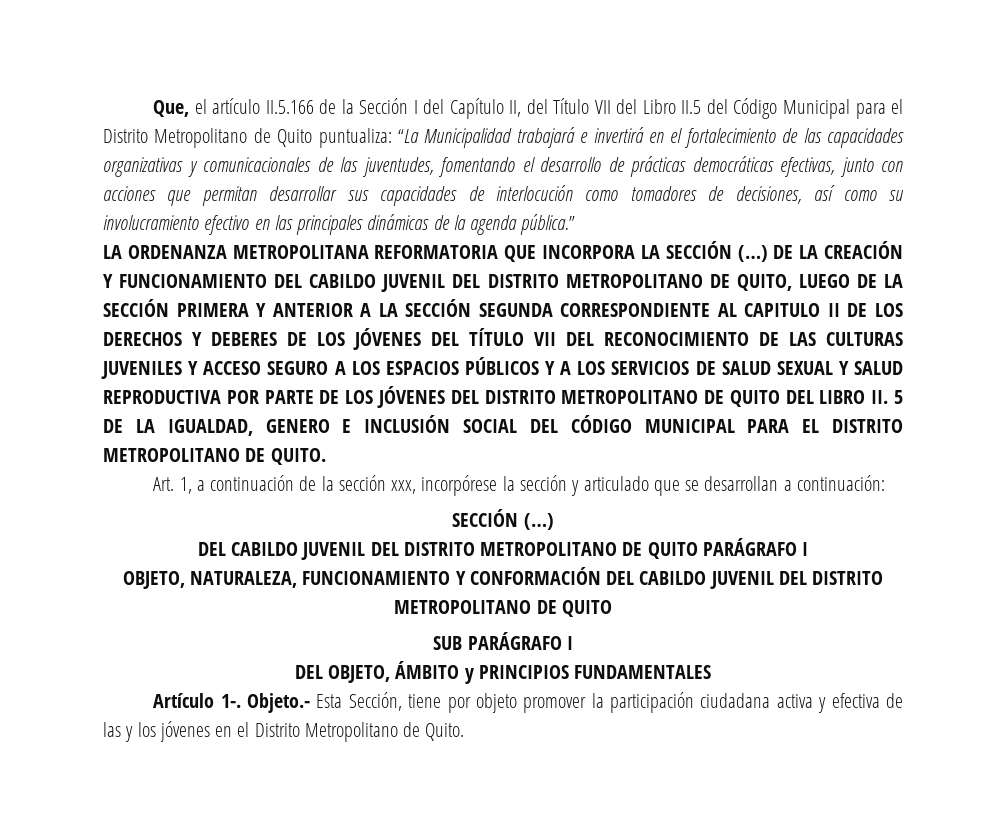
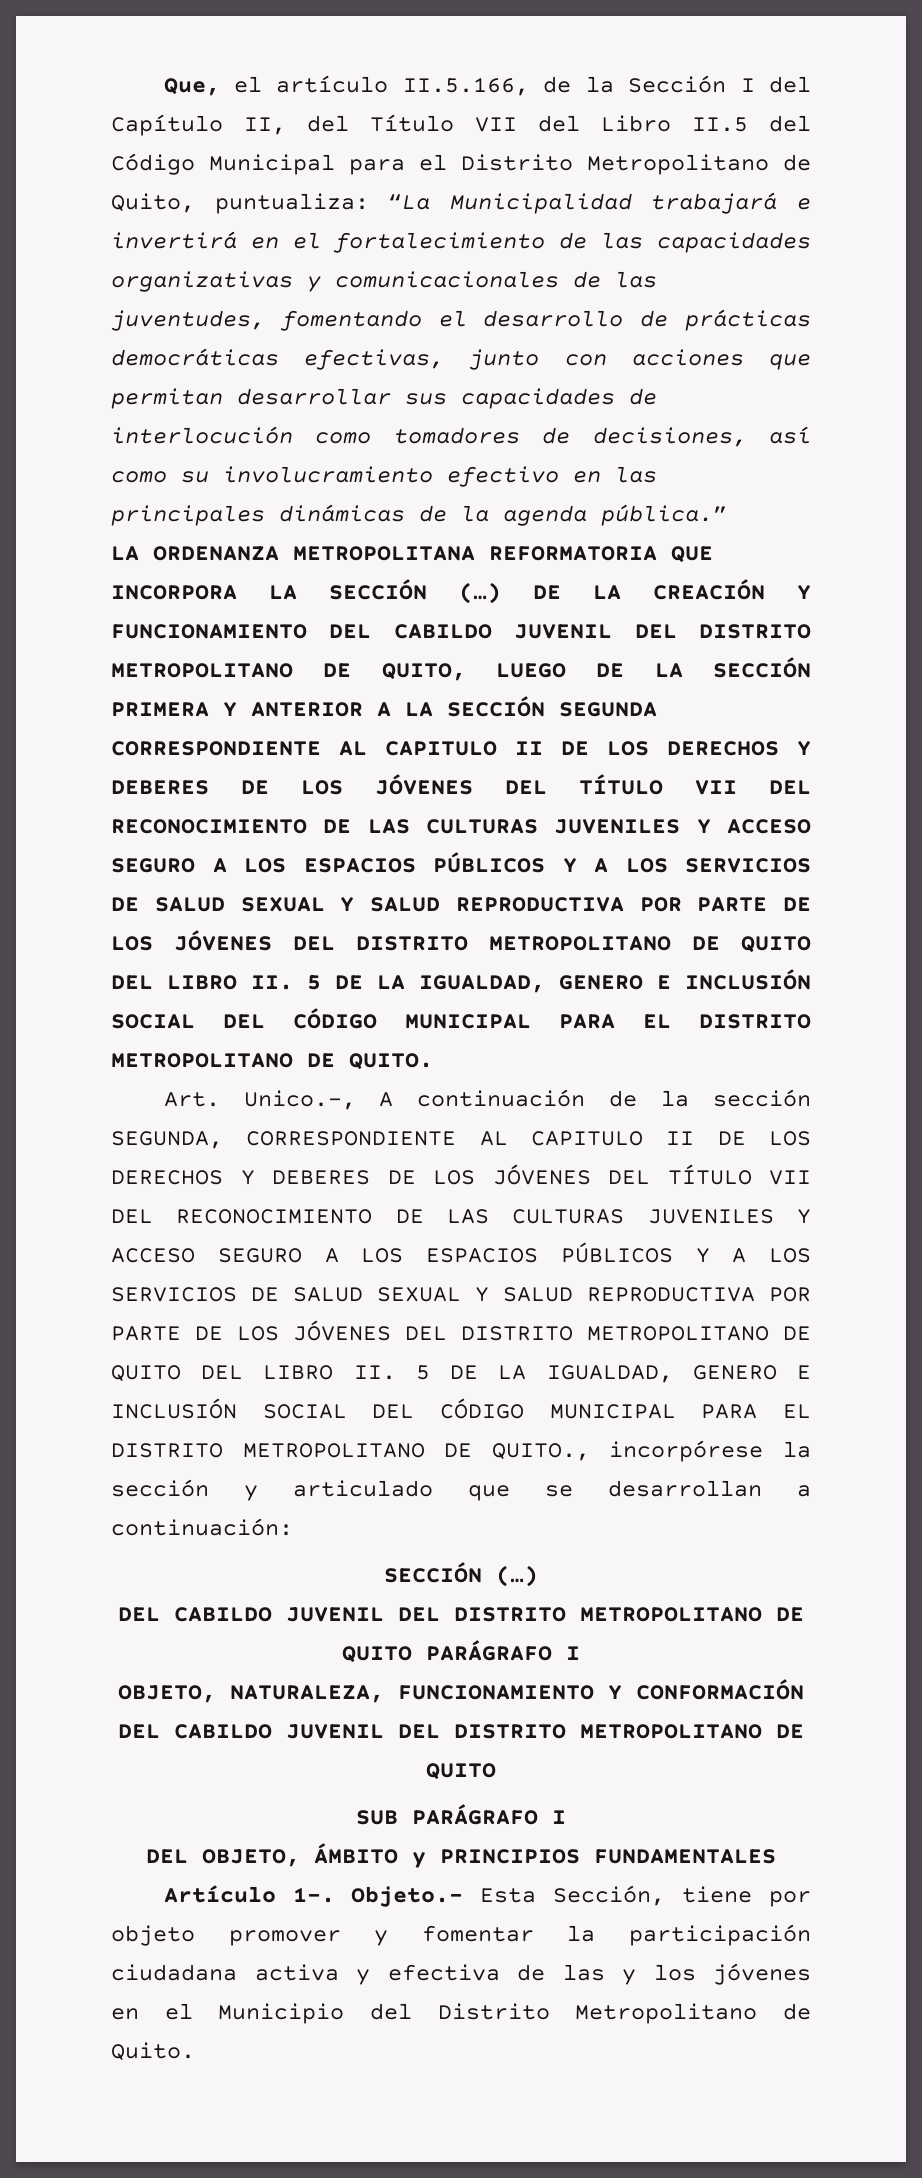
[265,100,314,114] II.5.166 -> [402,77,529,96] II.5.166,
[277,129,313,147] Quito -> [111,193,195,213] Quito,
[179,477,205,494] 1, a -> [243,1090,394,1110] Unico.-, A
[391,480,417,494] xxx, -> [111,1131,812,1149] [111,1164,811,1185] [111,1209,811,1224] [111,1242,811,1263] [111,1287,811,1302] [111,1320,811,1341] [111,1365,811,1383] [111,1398,811,1419] [111,1443,590,1461] SEGUNDA, CORRESPONDIENTE AL CAPITULO II DE LOS DERECHOS Y DEBERES DE LOS JÓVENES DEL TÍTULO VII DEL RECONOCIMIENTO DE LAS CULTURAS JUVENILES Y ACCESO SEGURO A LOS ESPACIOS PÚBLICOS Y A LOS SERVICIOS DE SALUD SEXUAL Y SALUD REPRODUCTIVA POR PARTE DE LOS JÓVENES DEL DISTRITO METROPOLITANO DE QUITO DEL LIBRO II. 5 DE LA IGUALDAD, GENERO E INCLUSIÓN SOCIAL DEL CÓDIGO MUNICIPAL PARA EL DISTRITO METROPOLITANO DE QUITO.,
(587, 705) none -> [374,1925,534,1946] y fomentar
(250, 729) none -> [218,2003,412,2024] Municipio del

